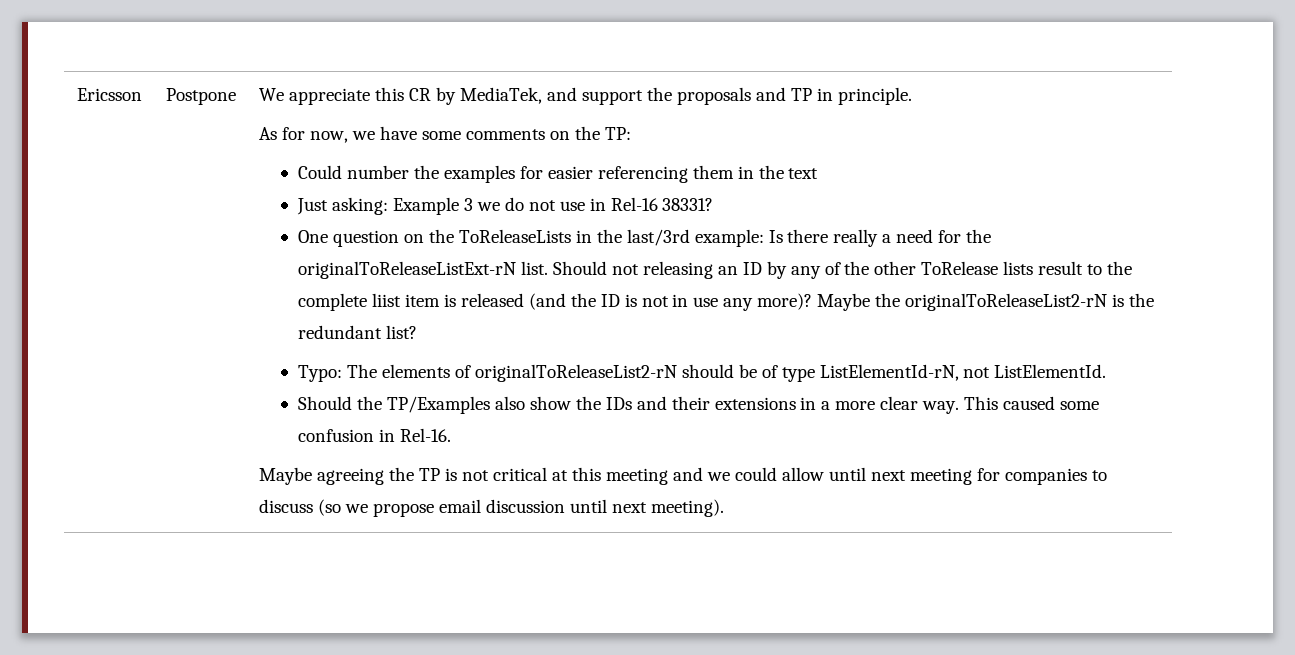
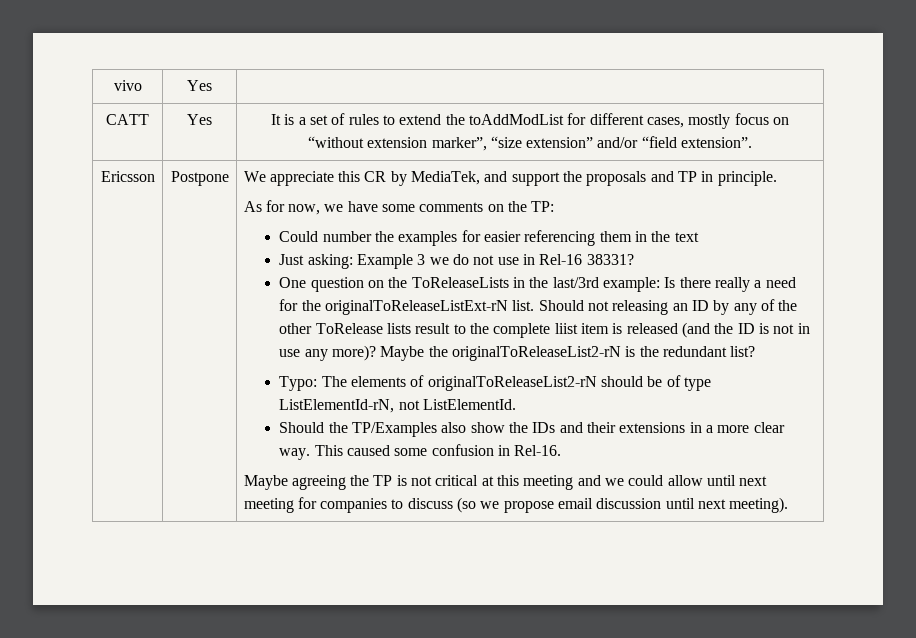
(76, 94) none -> [113,80,142,91] [187,80,212,91] [106,114,149,125] [187,114,212,125] [271,113,789,129] [307,136,753,151] vivo | Yes | // CATT | Yes | It is a set of rules to extend the toAddModList for different cases, mostly focus on “without extension marker”, “size extension” and/or “field extension”. //

